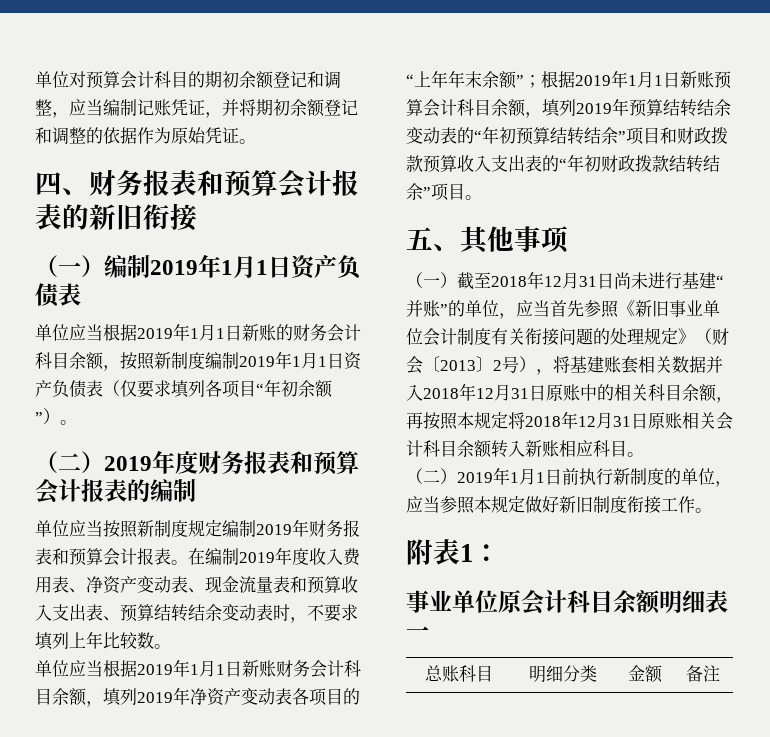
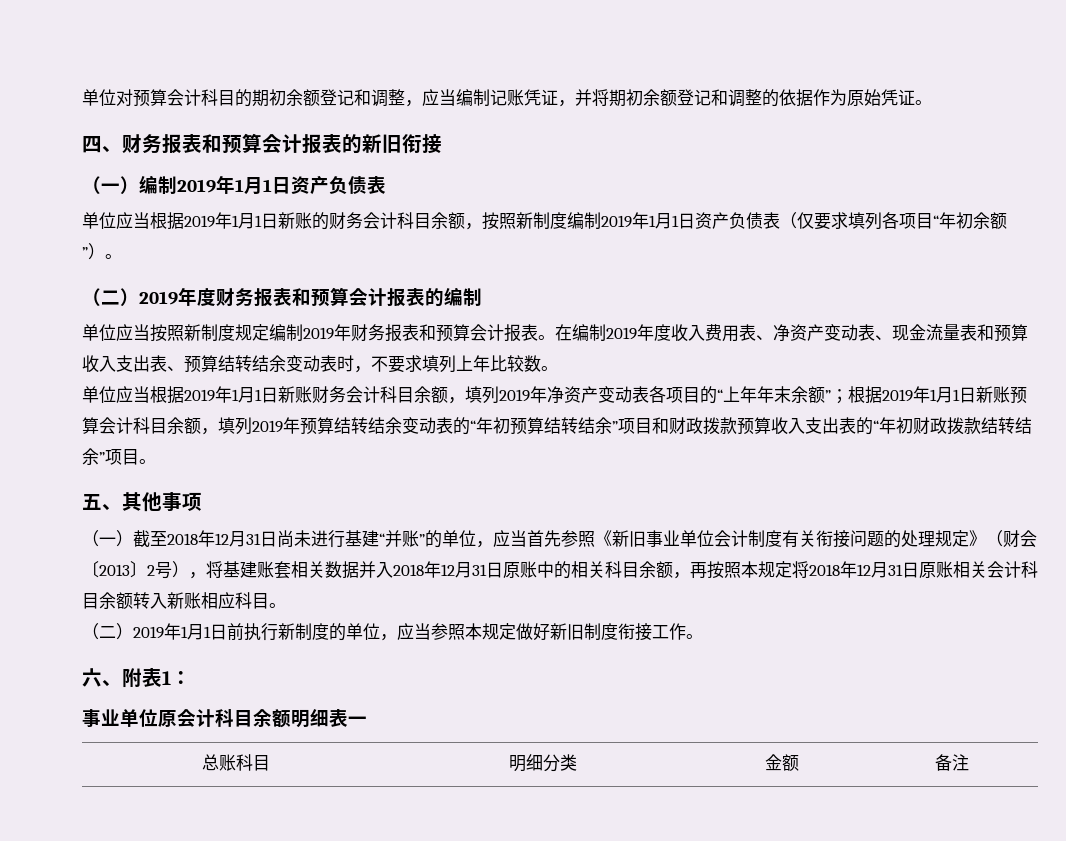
(712, 510) none -> [82,668,122,687] 六、

